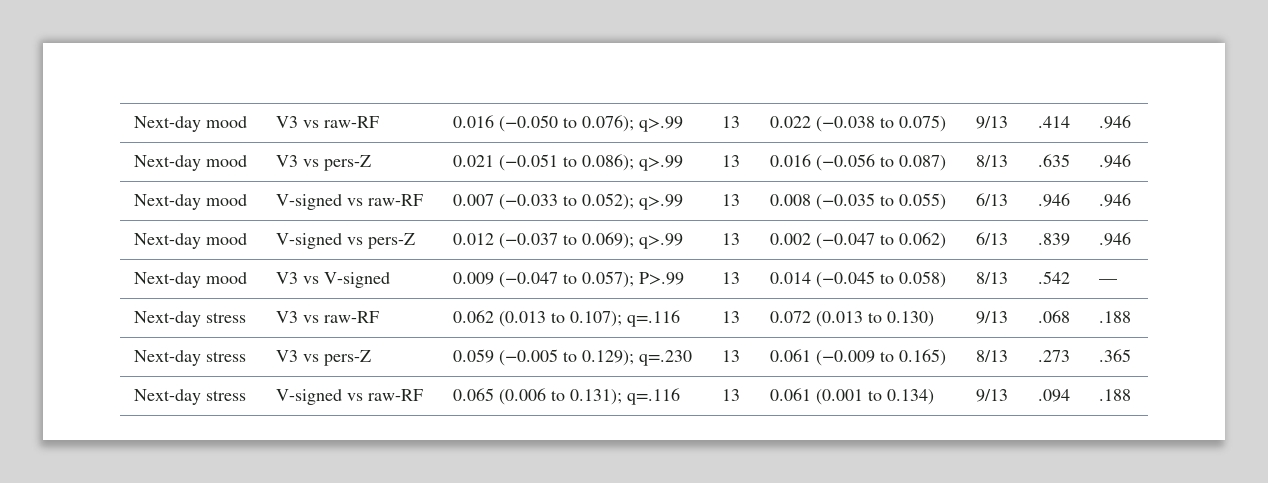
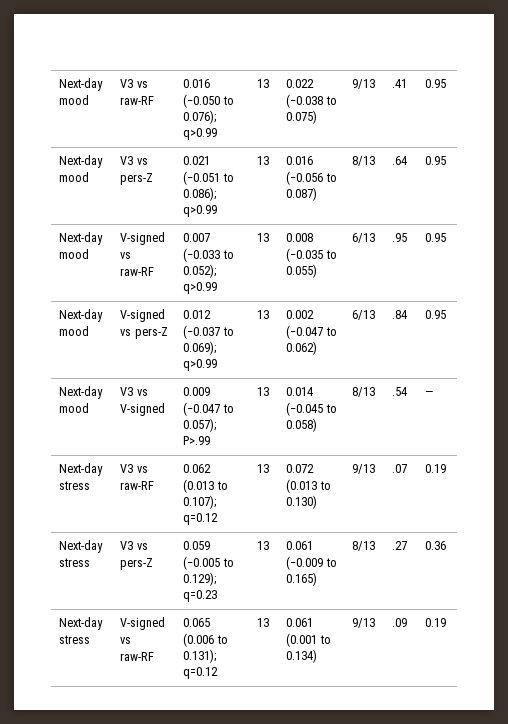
[639,116,684,132] q>.99 -> [183,128,218,140] q>0.99
[1038,116,1071,128] [1099,115,1132,129] .414 | .946 -> [392,79,408,88] [425,79,447,88] .41 | 0.95
[639,155,684,171] q>.99 -> [183,205,218,217] q>0.99
[1038,154,1071,167] [1099,154,1132,168] .635 | .946 -> [392,156,408,165] [425,156,447,165] .64 | 0.95
[639,194,684,210] q>.99 -> [183,282,218,294] q>0.99
[1038,193,1071,207] [1099,193,1132,207] .946 | .946 -> [392,233,408,242] [425,233,447,242] .95 | 0.95
[639,233,684,249] q>.99 -> [183,359,218,371] q>0.99
[1038,233,1071,246] [1099,232,1132,246] .839 | .946 -> [392,310,408,319] [425,310,447,319] .84 | 0.95
[1038,271,1071,284] .542 -> [392,387,408,396] .54
[627,310,681,327] q=.116 -> [183,513,219,525] q=0.12
[1038,310,1071,323] [1099,311,1132,323] .068 | .188 -> [392,464,408,473] [425,464,447,473] .07 | 0.19
[639,350,693,366] q=.230 -> [183,590,218,602] q=0.23
[1038,350,1071,362] [1099,349,1132,362] .273 | .365 -> [392,541,408,550] [425,541,447,550] .27 | 0.36
[627,388,681,405] q=.116 -> [183,667,219,679] q=0.12
[1038,389,1071,402] [1099,389,1132,401] .094 | .188 -> [392,618,408,627] [425,618,447,627] .09 | 0.19

